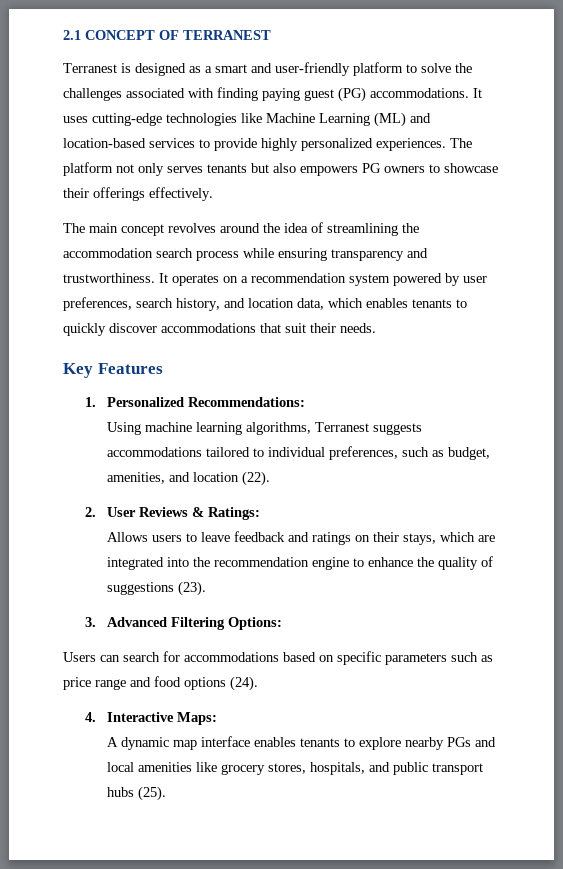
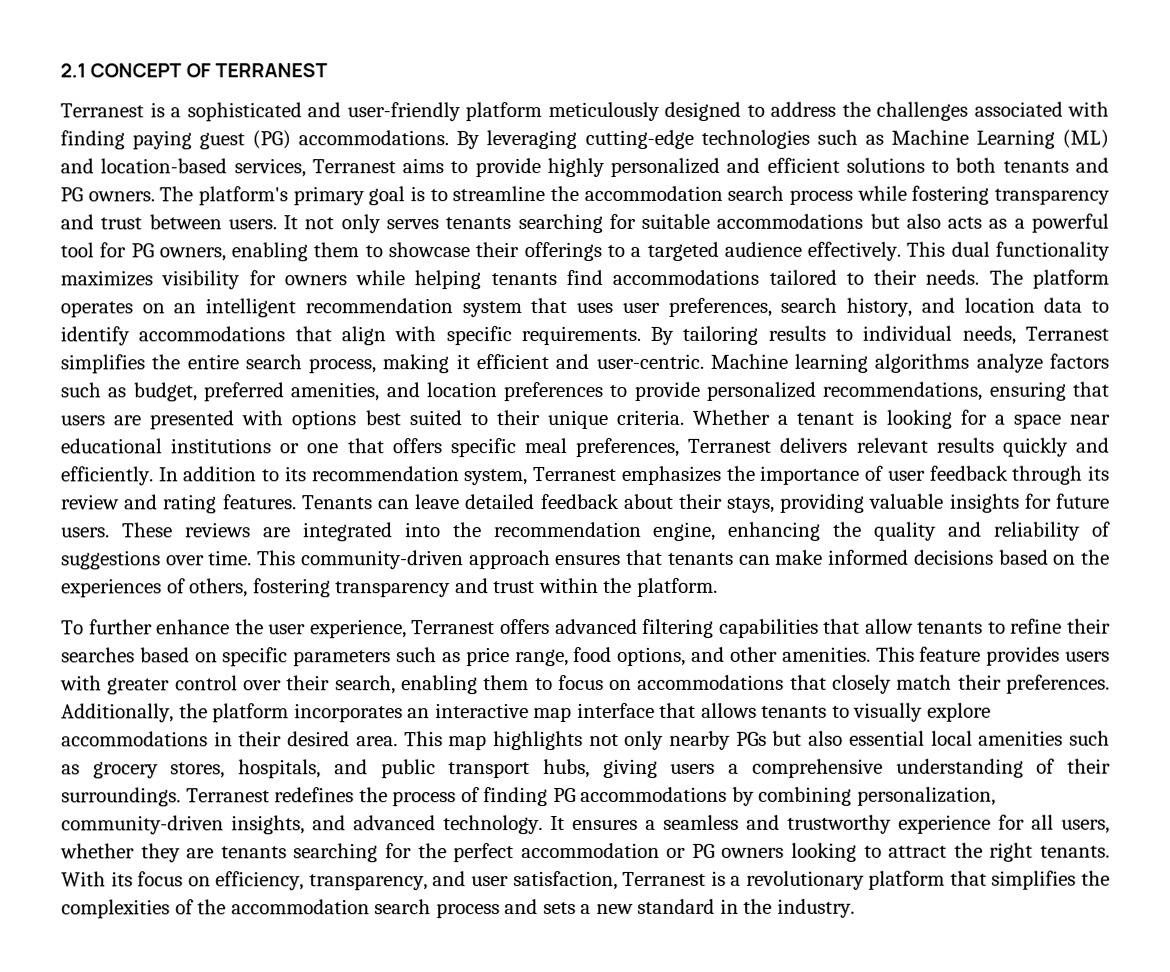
[135,62,451,76] designed as a smart and user-friendly platform to solve -> [170,101,836,122] a sophisticated and user-friendly platform meticulously designed to address
[473,88,482,98] [63,113,262,126] It uses cutting-edge technologies like -> [456,129,884,150] By leveraging cutting-edge technologies such as
[149,138,195,148] services -> [233,158,445,178] services, Terranest aims
[376,138,472,151] [63,162,498,176] [63,187,213,201] [63,222,398,236] experiences. The platform not only serves tenants but also empowers PG owners to showcase their offerings effectively. // The main concept revolves around the idea of streamlining -> [726,157,1109,173] [60,186,546,206] and efficient solutions to both tenants and PG owners. The platform's primary goal is to streamline
[278,248,428,261] [63,273,460,286] ensuring transparency and trustworthiness. It operates on a recommendation system powered by -> [911,185,1110,205] [60,213,1110,234] [60,241,1110,262] [60,269,1110,290] [60,298,614,318] fostering transparency and trust between users. It not only serves tenants searching for suitable accommodations but also acts as a powerful tool for PG owners, enabling them to showcase their offerings to a targeted audience effectively. This dual functionality maximizes visibility for owners while helping tenants find accommodations tailored to their needs. The platform operates on an intelligent recommendation system that uses
[297,298,467,310] [63,323,376,336] [63,363,163,378] [84,397,305,407] [106,422,422,435] [106,446,398,460] data, which enables tenants to quickly discover accommodations that suit their needs. // Key Features // 1. Personalized Recommendations: // Using machine learning algorithms, Terranest suggests accommodations tailored to individual preferences, -> [1043,297,1109,313] [60,325,1109,346] [60,353,1110,374] data to identify accommodations that align with specific requirements. By tailoring results to individual needs, Terranest simplifies the entire search process, making it efficient and user-centric. Machine learning algorithms analyze factors
(490, 453) none -> [202,382,284,402] preferred
[241,471,270,486] [84,507,260,520] [106,531,475,545] (22). // 2. User Reviews & Ratings: // Allows users to leave feedback and ratings on their stays, which -> [503,381,1109,402] [60,409,1111,430] [60,437,1109,458] [60,465,1110,486] [61,493,1110,514] [61,522,251,538] preferences to provide personalized recommendations, ensuring that users are presented with options best suited to their unique criteria. Whether a tenant is looking for a space near educational institutions or one that offers specific meal preferences, Terranest delivers relevant results quickly and efficiently. In addition to its recommendation system, Terranest emphasizes the importance of user feedback through its review and rating features. Tenants can leave detailed feedback about their stays, providing valuable insights for future users. These reviews
[311,556,493,570] [106,581,206,596] [84,617,282,630] [63,651,279,662] engine to enhance the quality of suggestions (23). // 3. Advanced Filtering Options: // Users can search for accommodations -> [653,521,1111,541] [61,549,1111,570] [61,577,718,598] [61,618,1111,639] [61,647,135,663] engine, enhancing the quality and reliability of suggestions over time. This community-driven approach ensures that tenants can make informed decisions based on the experiences of others, fostering transparency and trust within the platform. // To further enhance the user experience, Terranest offers advanced filtering capabilities that allow tenants to refine their searches
[95,676,258,691] [84,712,217,725] [106,736,496,750] [106,762,217,772] range and food options (24). // 4. Interactive Maps: // A dynamic map interface enables tenants to explore nearby PGs and local amenities like -> [514,646,1111,667] [60,674,1110,695] [61,702,991,723] [61,730,1111,751] [61,764,80,775] range, food options, and other amenities. This feature provides users with greater control over their search, enabling them to focus on accommodations that closely match their preferences. Additionally, the platform incorporates an interactive map interface that allows tenants to visually explore accommodations in their desired area. This map highlights not only nearby PGs but also essential local amenities such as
[106,786,166,801] hubs (25). -> [543,758,1111,779] [61,786,996,807] [61,814,1110,835] [60,842,1111,863] [61,870,1110,891] [61,898,855,919] hubs, giving users a comprehensive understanding of their surroundings. Terranest redefines the process of finding PG accommodations by combining personalization, community-driven insights, and advanced technology. It ensures a seamless and trustworthy experience for all users, whether they are tenants searching for the perfect accommodation or PG owners looking to attract the right tenants. With its focus on efficiency, transparency, and user satisfaction, Terranest is a revolutionary platform that simplifies the complexities of the accommodation search process and sets a new standard in the industry.

